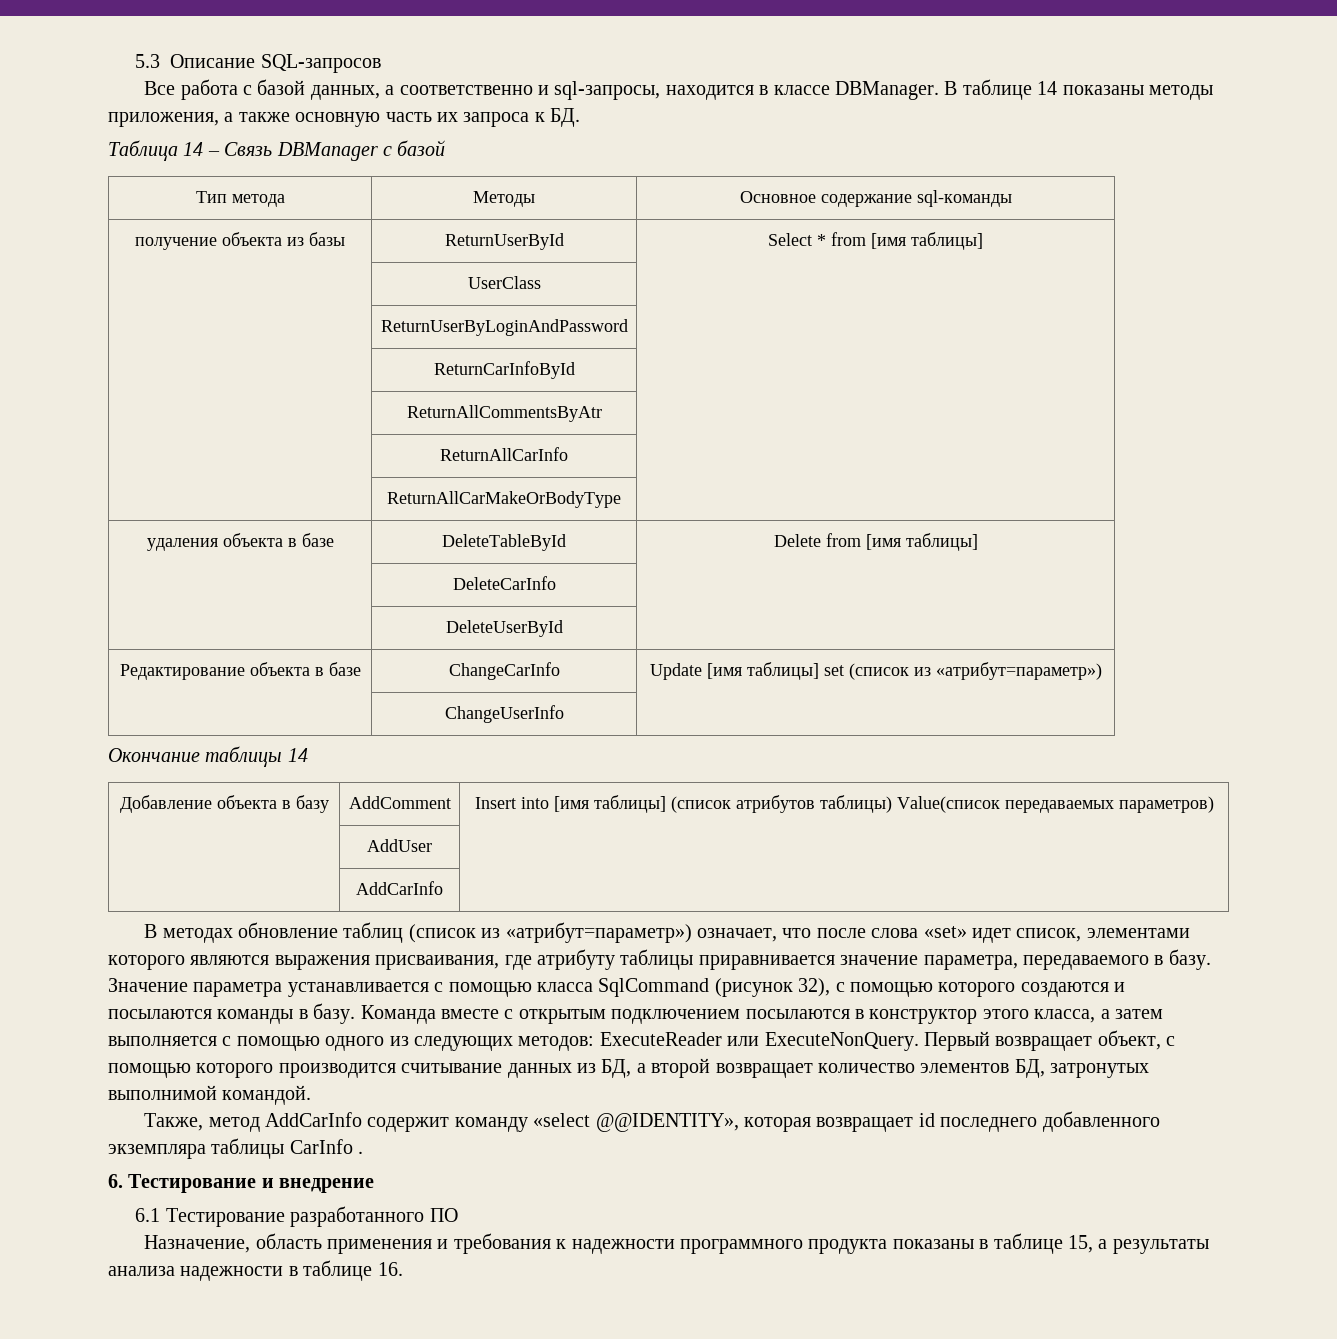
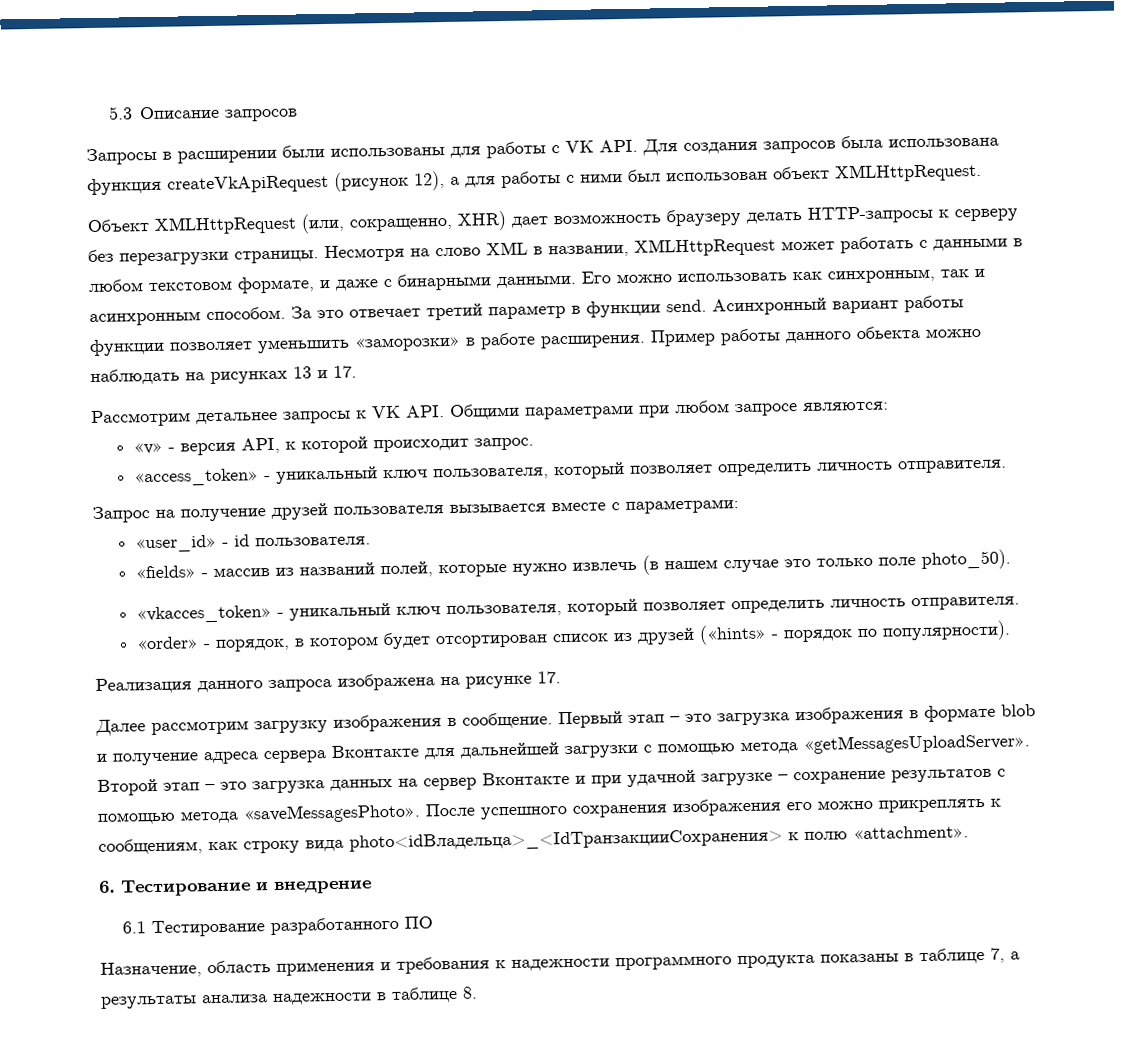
[260,54,381,73] [144,79,1214,100] [108,108,581,127] [108,140,446,161] [195,191,285,207] [473,191,535,207] [739,190,1012,207] [135,232,345,250] [444,233,564,250] [768,232,983,250] [467,276,541,289] [380,319,628,336] [433,361,575,379] [406,405,602,422] [440,447,568,461] [387,491,621,508] [146,533,334,551] [442,534,566,551] [773,533,978,551] [452,576,556,590] [445,620,563,637] [119,662,361,680] [448,662,560,680] [649,662,1102,680] [444,705,564,723] [108,746,308,767] [119,795,329,813] [348,796,451,809] [474,795,1214,813] [367,839,432,852] [356,881,443,895] [144,922,1190,943] [108,949,1211,970] [108,978,1126,997] [108,1003,1163,1024] [108,1030,1176,1051] [108,1058,1150,1078] [108,1085,312,1105] [144,1111,1160,1132] [108,1138,364,1159] SQL-запросов // Все работа с базой данных, а соответственно и sql-запросы, находится в классе DBManager. В таблице 14 показаны методы приложения, а также основную часть их запроса к БД. // Таблица 14 – Связь DBManager с базой // Тип метода | Методы | Основное содержание sql-команды // получение объекта из базы | ReturnUserById | Select * from [имя таблицы] // | UserClass | // | ReturnUserByLoginAndPassword | // | ReturnCarInfoById | // | ReturnAllCommentsByAtr | // | ReturnAllCarInfo | // | ReturnAllCarMakeOrBodyType | // удаления объекта в базе | DeleteTableById | Delete from [имя таблицы] // | DeleteCarInfo | // | DeleteUserById | // Редактирование объекта в базе | ChangeCarInfo | Update [имя таблицы] set (список из «атрибут=параметр») // | СhangeUserInfo | // Окончание таблицы 14 // Добавление объекта в базу | AddComment | Insert into [имя таблицы] (список атрибутов таблицы) Value(список передаваемых параметров) // | AddUser | // | AddCarInfo | // В методах обновление таблиц (список из «атрибут=параметр») означает, что после слова «set» идет список, элементами которого являются выражения присваивания, где атрибуту таблицы приравнивается значение параметра, передаваемого в базу. Значение параметра устанавливается с помощью класса SqlCommand (рисунок 32), с помощью которого создаются и посылаются команды в базу. Команда вместе с открытым подключением посылаются в конструктор этого класса, а затем выполняется с помощью одного из следующих методов: ExecuteReader или ExecuteNonQuery. Первый возвращает объект, с помощью которого производится считывание данных из БД, а второй возвращает количество элементов БД, затронутых выполнимой командой. // Также, метод AddCarInfo содержит команду «select @@IDENTITY», которая возвращает id последнего добавленного экземпляра таблицы CarInfo . -> [224,108,299,122] [86,135,999,166] [87,162,982,196] [87,205,1018,235] [88,236,1023,266] [88,268,985,294] [89,295,964,327] [89,325,981,357] [90,365,357,386] [91,400,889,428] [132,436,534,456] [133,459,1007,487] [92,499,739,524] [134,534,371,553] [134,549,1011,579] [135,596,1020,624] [135,620,1011,652] [95,671,561,694] [95,704,1036,736] [96,733,1030,766] [97,768,1006,796] [97,798,1001,825] [98,825,969,855] запросов // Запросы в расширении были использованы для работы с VK API. Для создания запросов была использована функция createVkApiRequest (рисунок 12), а для работы с ними был использован объект XMLHttpRequest. // Объект XMLHttpRequest (или, сокращенно, XHR) дает возможность браузеру делать HTTP-запросы к серверу без перезагрузки страницы. Несмотря на слово XML в названии, XMLHttpRequest может работать с данными в любом текстовом формате, и даже c бинарными данными. Его можно использовать как синхронным, так и асинхронным способом. За это отвечает третий параметр в функции send. Асинхронный вариант работы функции позволяет уменьшить «заморозки» в работе расширения. Пример работы данного обьекта можно наблюдать на рисунках 13 и 17. // Рассмотрим детальнее запросы к VK API. Общими параметрами при любом запросе являются: // «v» - версия API, к которой происходит запрос. // «access_token» - уникальный ключ пользователя, который позволяет определить личность отправителя. // Запрос на получение друзей пользователя вызывается вместе с параметрами: // «user_id» - id пользователя. // «fields» - массив из названий полей, которые нужно извлечь (в нашем случае это только поле photo_50). // «vkacces_token» - уникальный ключ пользователя, который позволяет определить личность отправителя. // «order» - порядок, в котором будет отсортирован список из друзей («hints» - порядок по популярности). // Реализация данного запроса изображена на рисунке 17. // Далее рассмотрим загрузку изображения в сообщение. Первый этап – это загрузка изображения в формате blob и получение адреса сервера Вконтакте для дальнейшей загрузки с помощью метода «getMessagesUploadServer». Второй этап – это загрузка данных на сервер Вконтакте и при удачной загрузке – сохранение результатов с помощью метода «saveMessagesPhoto». После успешного сохранения изображения его можно прикреплять к сообщениям, как строку вида photo<idВладельца>_<IdТранзакцииСохранения> к полю «attachment».
[1068,1235,1094,1253] 15, -> [990,947,1005,963] 7,
[377,1262,403,1276] 16. -> [462,986,478,999] 8.

